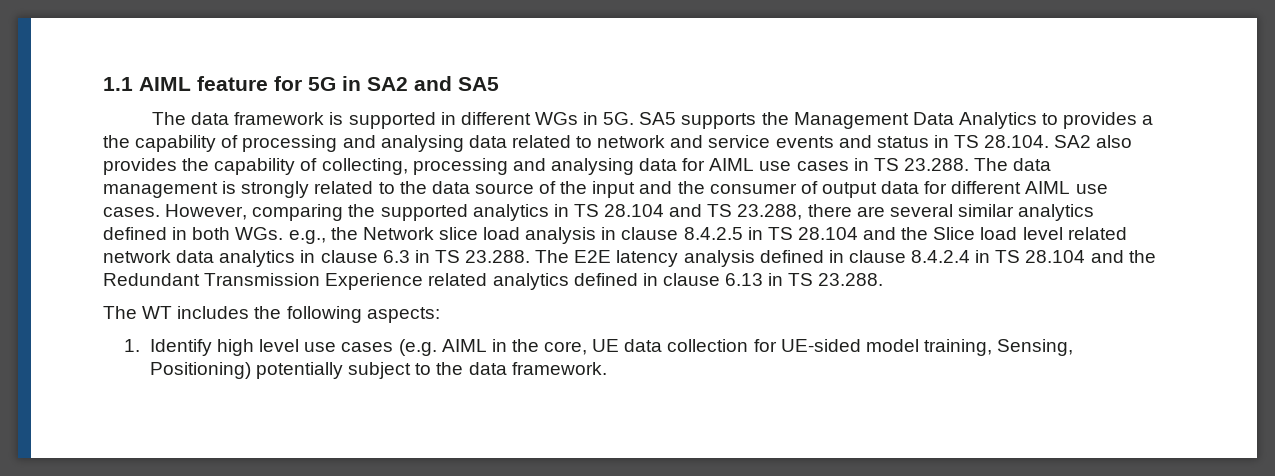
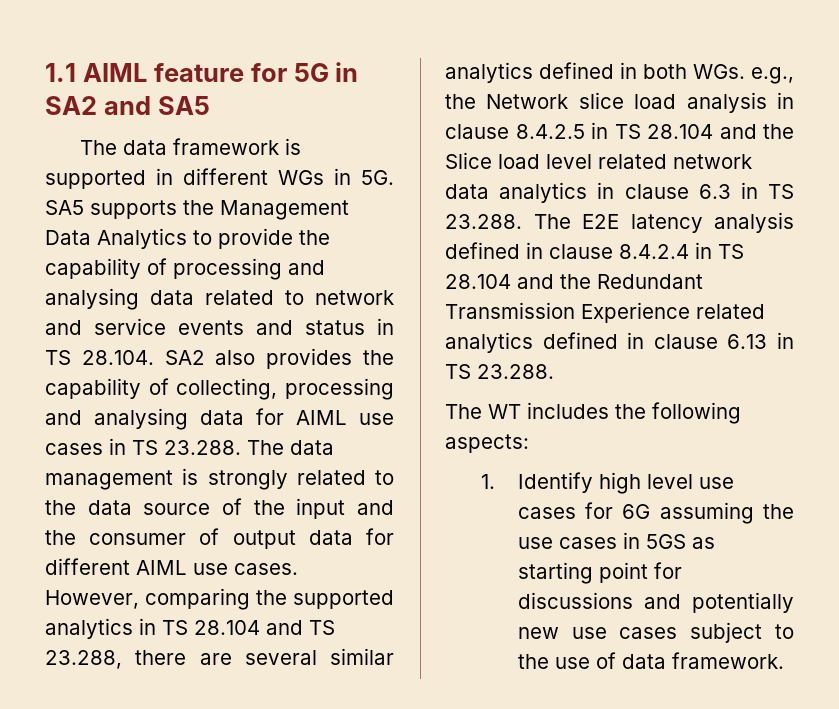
[1063,112,1154,129] provides a -> [218,228,293,249] provide
[398,339,1074,356] [149,362,344,379] (e.g. AIML in the core, UE data collection for UE-sided model training, Sensing, Positioning) potentially -> [585,502,794,524] [517,532,715,549] [517,562,682,584] [517,592,794,613] [517,627,678,639] for 6G assuming the use cases in 5GS as starting point for discussions and potentially new use cases
(464, 368) none -> [554,652,616,669] use of

